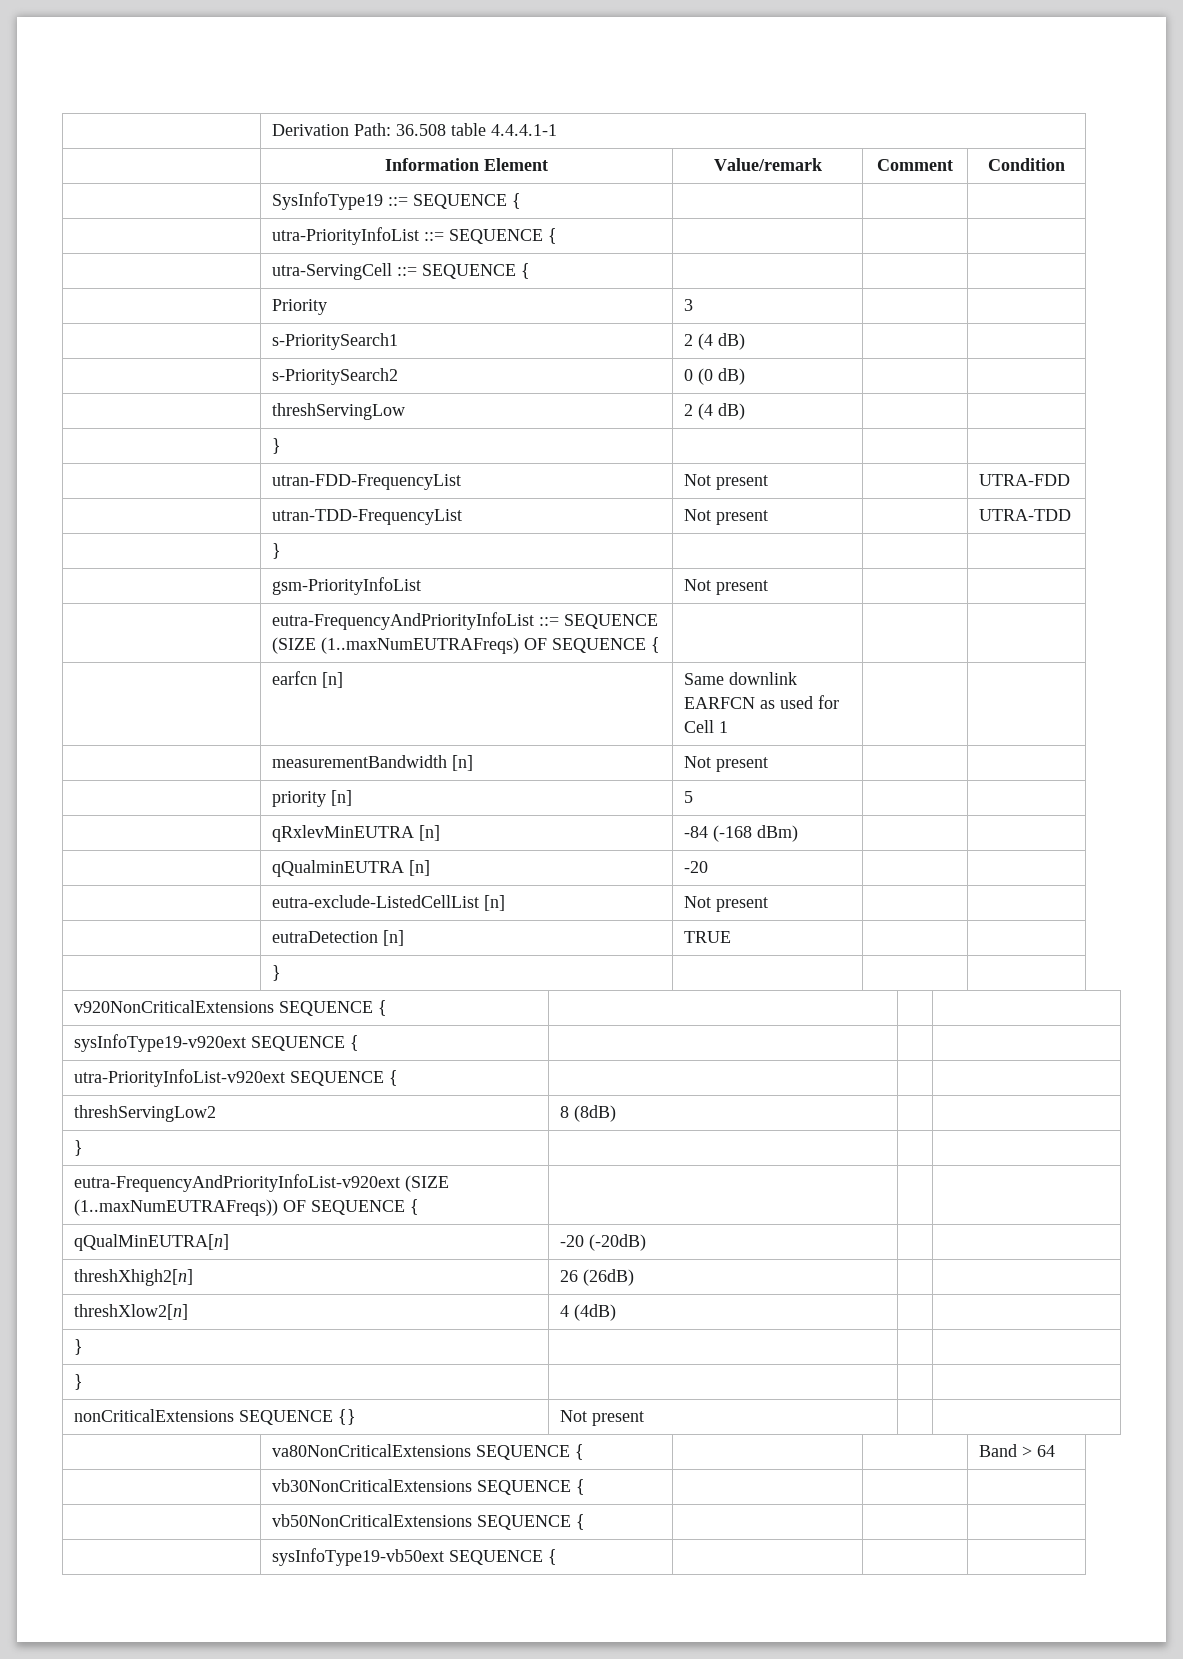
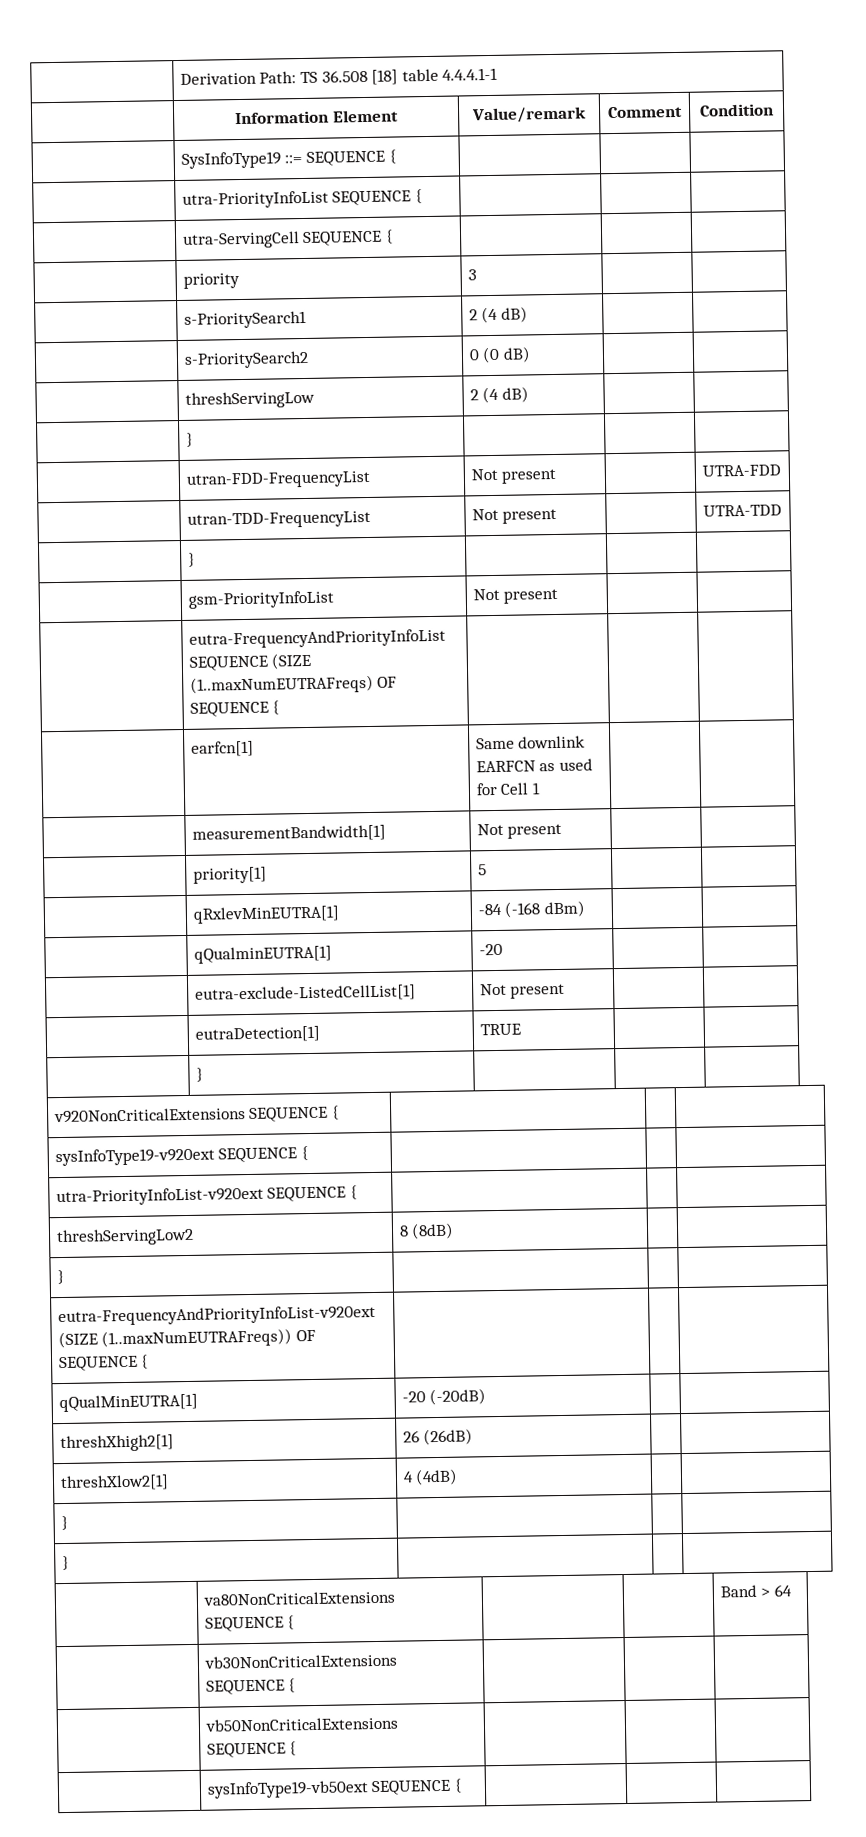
[396,124,447,136] 36.508 -> [299,69,399,85] TS 36.508 [18]
[424,232,445,241] ::= -> (329, 199) none
[397,263,531,279] [272,299,328,315] ::= SEQUENCE { | | | // | Priority -> [302,229,394,246] [182,273,240,289] SEQUENCE { | | | // | priority
[539,617,560,626] ::= -> (446, 638) none
[272,671,344,688] earfcn [n] -> [190,740,254,757] earfcn[1]
[272,755,474,771] [684,756,769,772] [272,790,353,807] measurementBandwidth [n] | Not present | | // | priority [n] -> [191,824,386,843] [476,823,563,839] [192,866,267,884] measurementBandwidth[1] | Not present | | // | priority[1]
[272,825,441,842] qRxlevMinEUTRA [n] -> [192,905,340,924] qRxlevMinEUTRA[1]
[272,860,431,877] qQualminEUTRA [n] -> [193,945,332,964] qQualminEUTRA[1]
[272,895,506,911] [684,896,769,912] [272,930,405,946] eutra-exclude-ListedCellList [n] | Not present | | // | eutraDetection [n] -> [194,984,416,1003] [479,983,566,999] [194,1025,320,1043] eutra-exclude-ListedCellList[1] | Not present | | // | eutraDetection[1]
[74,1234,230,1251] qQualMinEUTRA[n] -> [58,1393,198,1413] qQualMinEUTRA[1]
[74,1269,194,1286] threshXhigh2[n] -> [59,1434,174,1453] threshXhigh2[1]
[74,1304,189,1320] threshXlow2[n] -> [59,1474,169,1492] threshXlow2[1]
[74,1409,357,1425] [560,1410,645,1426] // nonCriticalExtensions SEQUENCE {} | Not present | | -> (70, 1563) none

